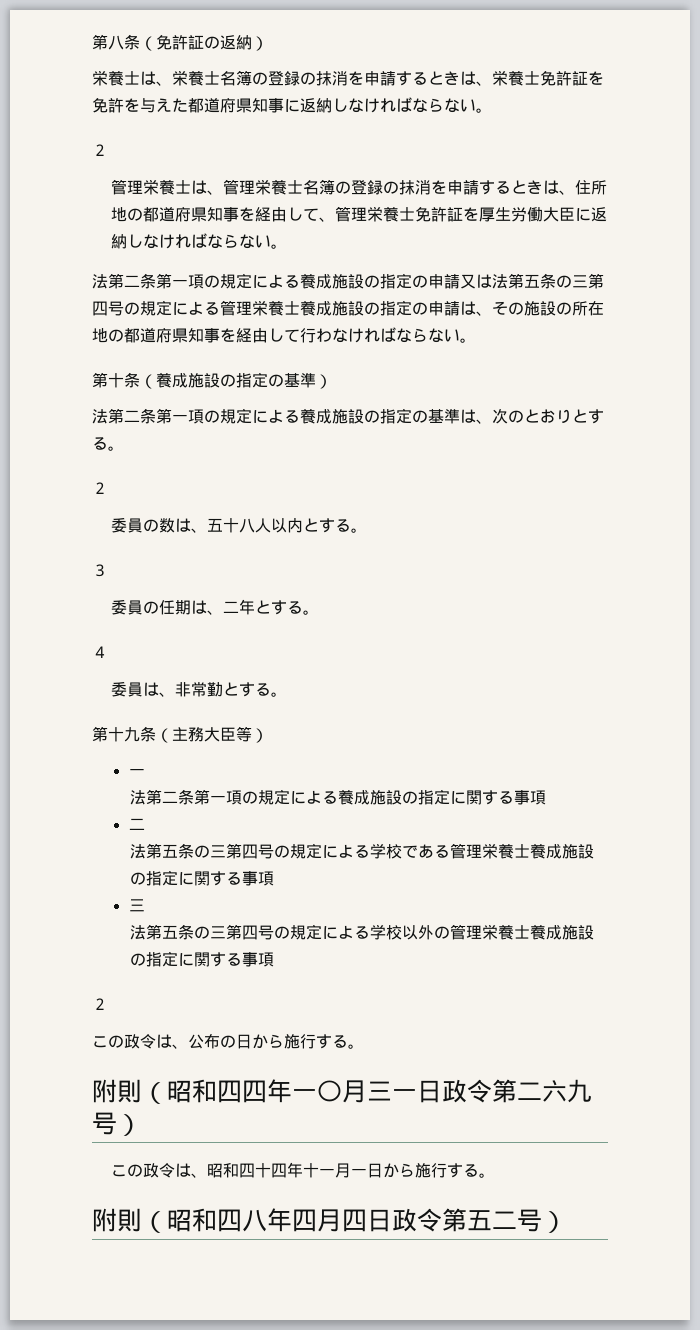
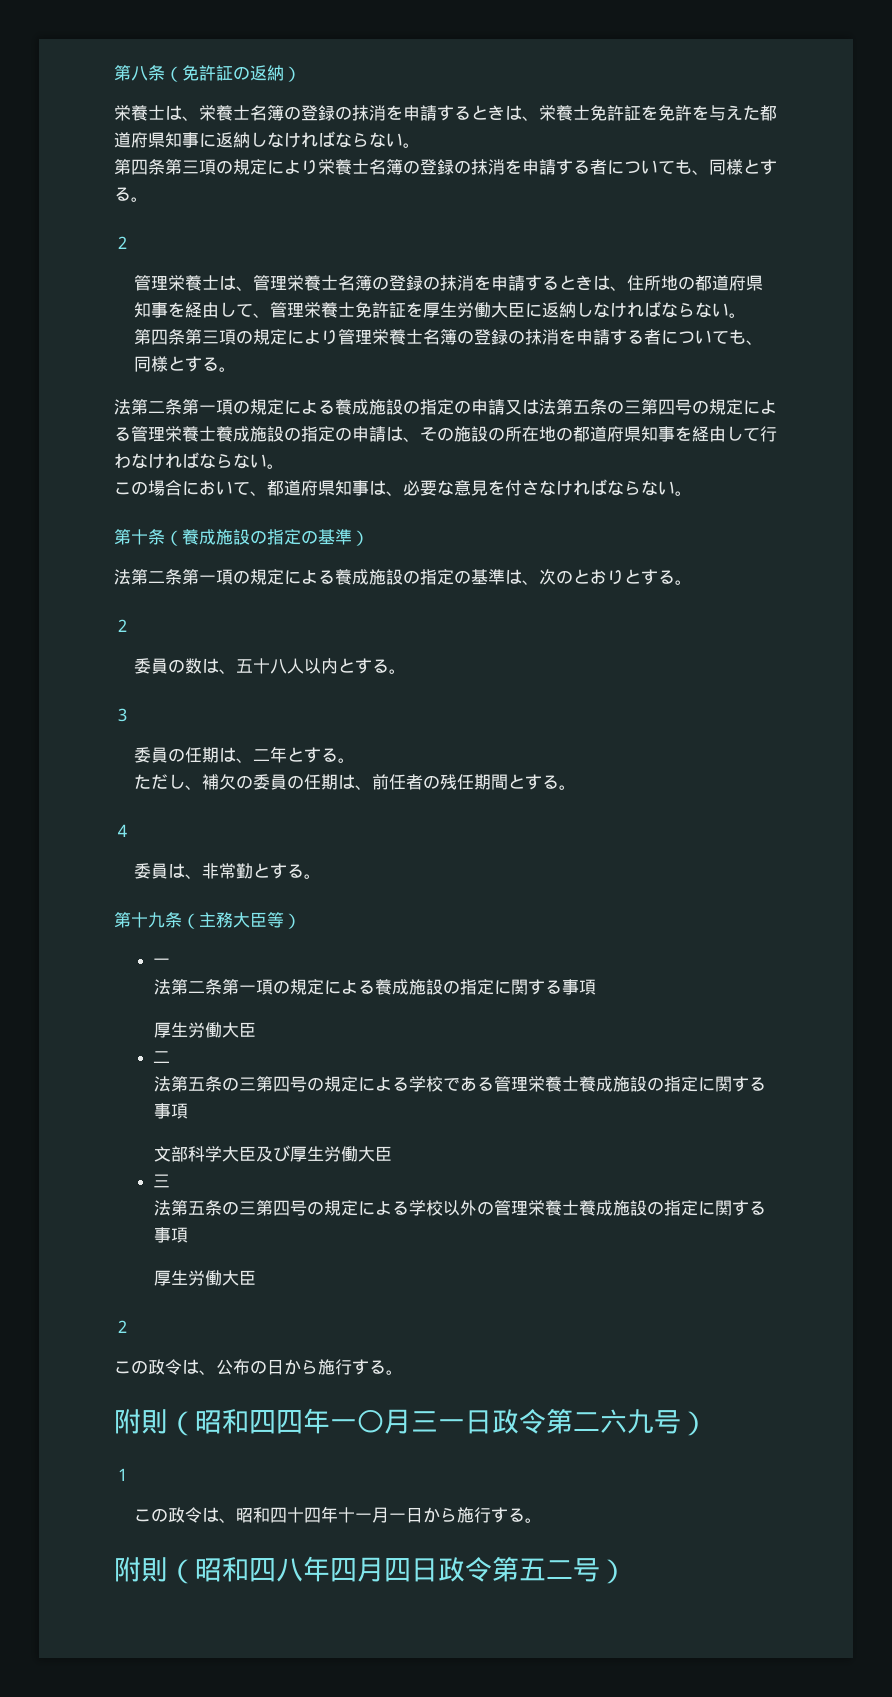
(492, 110) none -> [114,159,777,175] [114,187,148,202] // 第四条第三項の規定により栄養士名簿の登録の抹消を申請する者についても、同様とする。
(288, 246) none -> [134,329,764,345] [134,356,237,372] // 第四条第三項の規定により管理栄養士名簿の登録の抹消を申請する者についても、同様とする。
(476, 340) none -> [114,479,692,496] // この場合において、都道府県知事は、必要な意見を付さなければならない。
(320, 612) none -> [134,774,577,790] // ただし、補欠の委員の任期は、前任者の残任期間とする。
(547, 797) none -> [154,1022,257,1038] // 厚生労働大臣
(275, 878) none -> [154,1145,393,1162] // 文部科学大臣及び厚生労働大臣
(275, 959) none -> [154,1270,257,1286] // 厚生労働大臣
(142, 1125) none -> [114,1468,131,1481] // １

